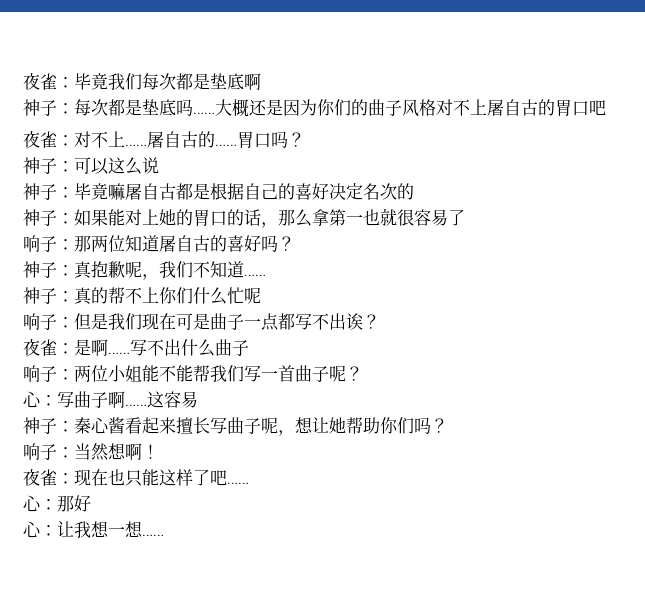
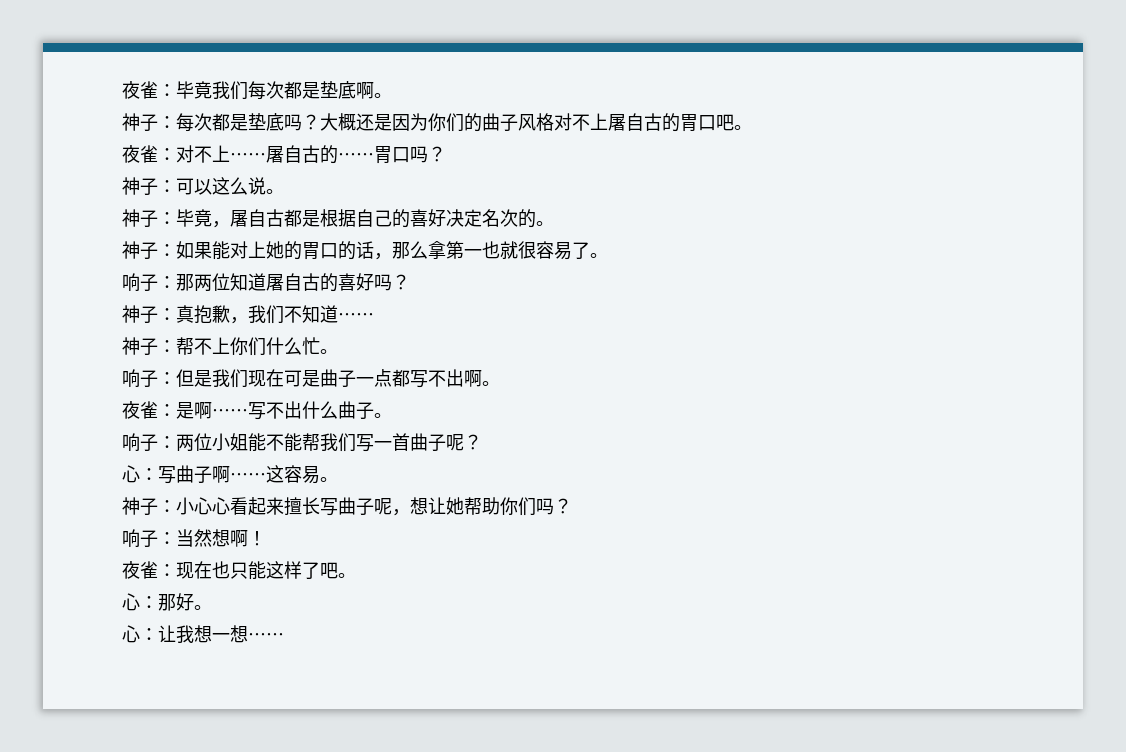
(261, 81) none -> [374,93,392,98] 。
[193,112,215,114] …… -> [302,114,320,130] ？
(606, 108) none -> [734,125,752,130] 。
(159, 165) none -> [266,189,284,194] 。
[108,183,125,200] 嘛 -> [212,221,230,228] ，
(414, 191) none -> [536,221,554,226] 。
(465, 217) none -> [590,253,608,258] 。
[125,261,142,278] 呢 -> (230, 314) none
[74,287,108,305] 真的 -> (176, 346) none
[244,287,261,304] 呢 -> [320,349,338,354] 。
[346,313,380,330] 诶？ -> [464,369,500,387] 啊。
(249, 348) none -> [374,413,392,418] 。
[23,417,125,434] // 神子：秦心酱 -> [320,477,338,482] [122,497,230,516] 。 // 神子：小心心
[227,482,249,484] …… -> [338,573,356,578] 。
(91, 503) none -> [194,605,212,610] 。

